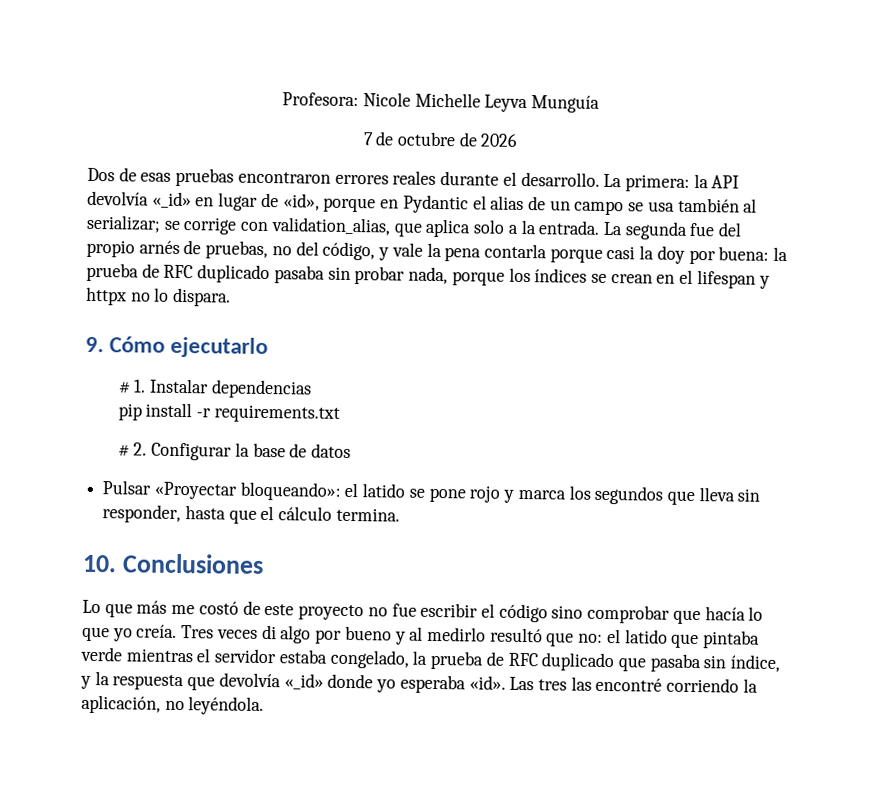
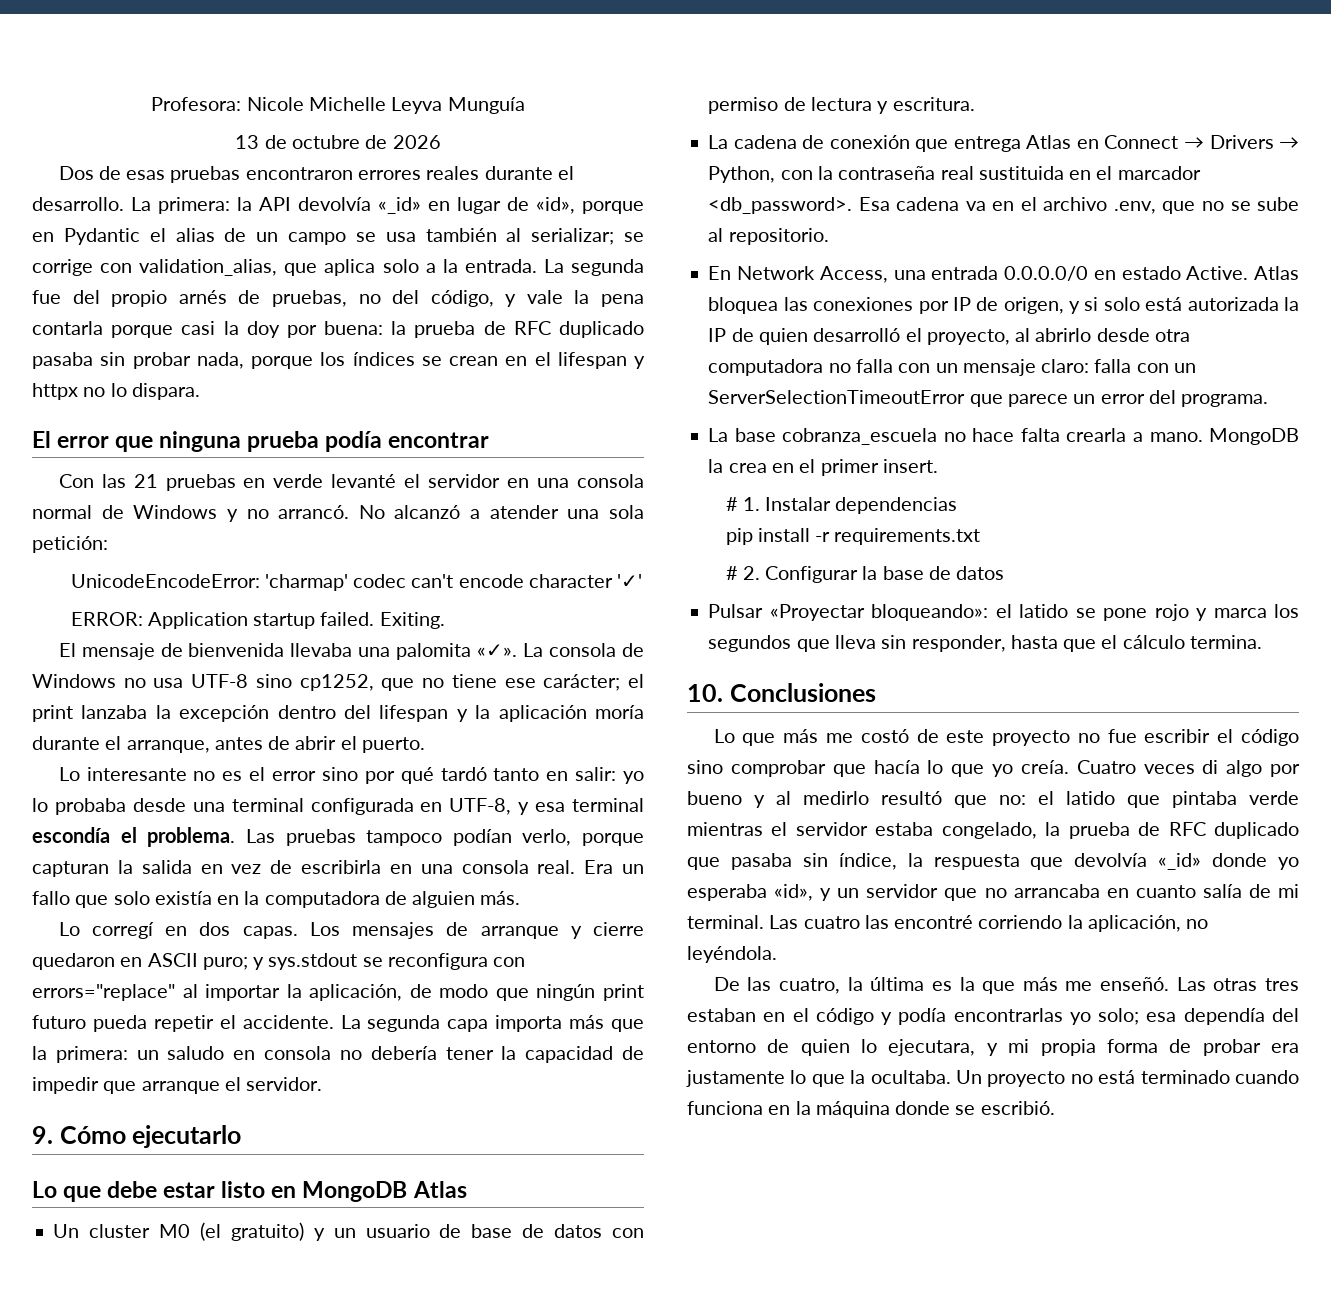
[362,132,374,146] 7 -> [235,135,260,149] 13
[85,336,269,359] 9. Cómo ejecutarlo -> [32,431,490,452] [58,474,645,491] [32,505,644,522] [32,536,108,553] [70,574,643,591] [70,612,445,629] [58,643,644,660] [32,674,645,691] [32,705,644,722] [32,736,425,753] [58,767,644,784] [32,798,644,815] [32,827,644,847] [32,860,644,877] [32,891,521,908] [58,922,644,939] [32,953,526,970] [32,984,644,1001] [32,1015,644,1032] [32,1046,645,1063] [32,1077,323,1094] [32,1125,242,1148] [32,1181,467,1202] [53,1222,644,1241] [708,97,975,114] [708,135,1299,152] [708,166,1201,183] [708,197,1299,214] [708,228,829,245] [708,266,1299,283] [708,297,1299,314] [708,328,1190,345] [708,359,1196,376] [708,390,1269,407] [708,428,1299,445] [708,459,938,476] El error que ninguna prueba podía encontrar // Con las 21 pruebas en verde levanté el servidor en una consola normal de Windows y no arrancó. No alcanzó a atender una sola petición: // UnicodeEncodeError: 'charmap' codec can't encode character '✓' // ERROR: Application startup failed. Exiting. // El mensaje de bienvenida llevaba una palomita «✓». La consola de Windows no usa UTF-8 sino cp1252, que no tiene ese carácter; el print lanzaba la excepción dentro del lifespan y la aplicación moría durante el arranque, antes de abrir el puerto. // Lo interesante no es el error sino por qué tardó tanto en salir: yo lo probaba desde una terminal configurada en UTF-8, y esa terminal escondía el problema. Las pruebas tampoco podían verlo, porque capturan la salida en vez de escribirla en una consola real. Era un fallo que solo existía en la computadora de alguien más. // Lo corregí en dos capas. Los mensajes de arranque y cierre quedaron en ASCII puro; y sys.stdout se reconfigura con errors="replace" al importar la aplicación, de modo que ningún print futuro pueda repetir el accidente. La segunda capa importa más que la primera: un saludo en consola no debería tener la capacidad de impedir que arranque el servidor. // 9. Cómo ejecutarlo // Lo que debe estar listo en MongoDB Atlas // Un cluster M0 (el gratuito) y un usuario de base de datos con permiso de lectura y escritura. // La cadena de conexión que entrega Atlas en Connect → Drivers → Python, con la contraseña real sustituida en el marcador <db_password>. Esa cadena va en el archivo .env, que no se sube al repositorio. // En Network Access, una entrada 0.0.0.0/0 en estado Active. Atlas bloquea las conexiones por IP de origen, y si solo está autorizada la IP de quien desarrolló el proyecto, al abrirlo desde otra computadora no falla con un mensaje claro: falla con un ServerSelectionTimeoutError que parece un error del programa. // La base cobranza_escuela no hace falta crearla a mano. MongoDB la crea en el primer insert.
[181,625,215,639] Tres -> [1076,760,1136,774] Cuatro
[80,675,91,689] y -> (897, 861) none
[468,675,567,691] «id». Las tres -> [774,884,1299,901] [687,915,860,929] «id», y un servidor que no arrancaba en cuanto salía de mi terminal. Las cuatro
(265, 706) none -> [713,977,1299,994] [687,1008,1299,1025] [687,1039,1299,1056] [686,1070,1299,1087] [687,1101,1055,1118] // De las cuatro, la última es la que más me enseñó. Las otras tres estaban en el código y podía encontrarlas yo solo; esa dependía del entorno de quien lo ejecutara, y mi propia forma de probar era justamente lo que la ocultaba. Un proyecto no está terminado cuando funciona en la máquina donde se escribió.

